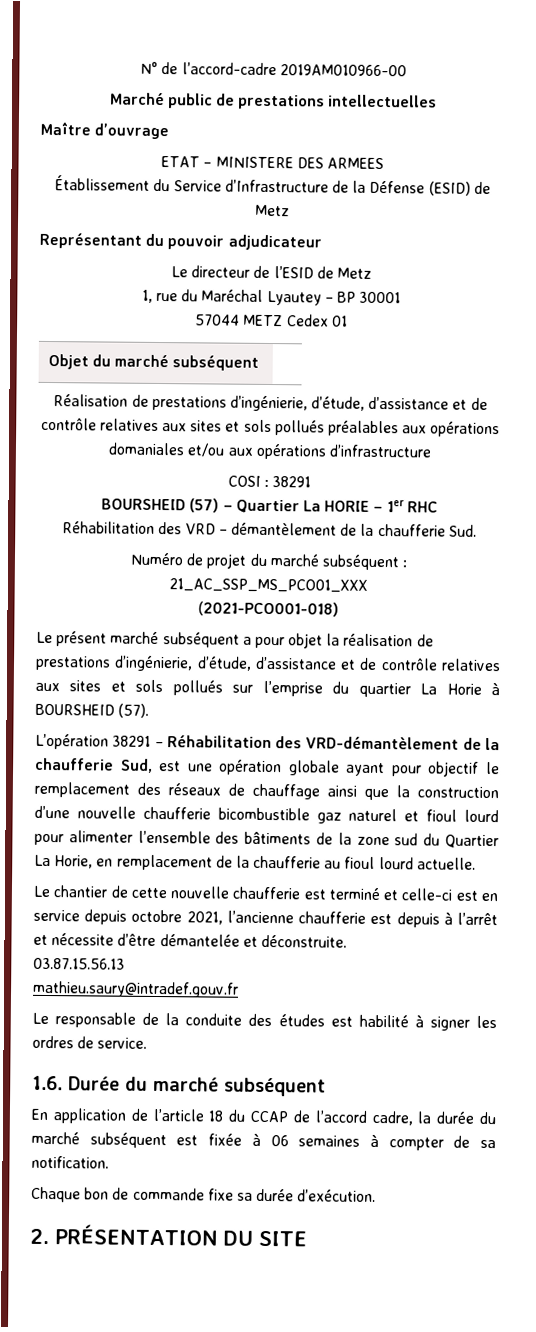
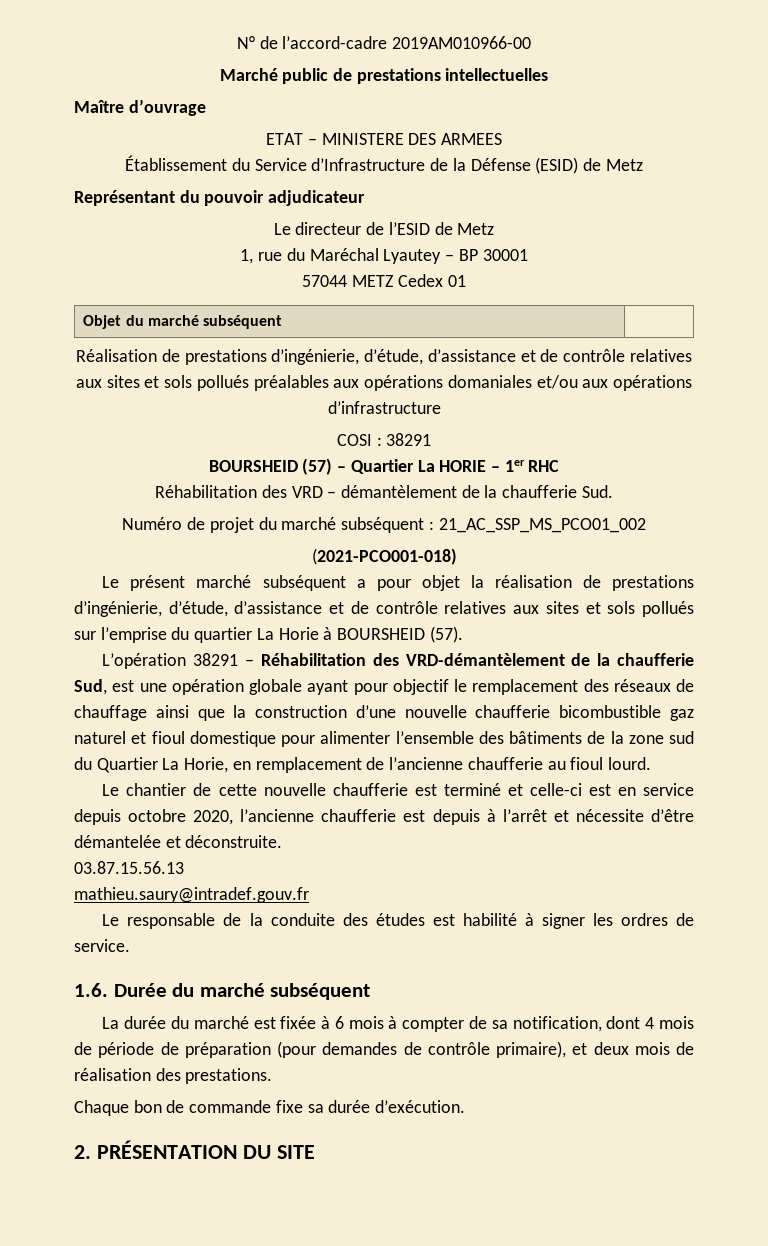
[169,578,368,593] 21_AC_SSP_MS_PCO01_XXX -> [438,518,646,533] 21_AC_SSP_MS_PCO01_002
[464,809,499,823] lourd -> [189,731,276,747] domestique
[235,855,250,868] la -> [389,757,464,770] l’ancienne
[378,857,476,870] lourd actuelle. -> [607,757,651,770] lourd.
[186,911,223,925] 2021, -> [193,810,234,825] 2020,
[31,1108,432,1126] En application de l’article 18 du CCAP de l’accord cadre, la -> [102,1017,120,1029] La
[89,1132,167,1149] subséquent -> (249, 1022) none
[270,1135,361,1147] 06 semaines -> [334,1016,384,1029] 6 mois
[31,1155,109,1169] notification. -> [512,1016,694,1032] [74,1041,694,1058] [74,1068,273,1084] notification, dont 4 mois de période de préparation (pour demandes de contrôle primaire), et deux mois de réalisation des prestations.

